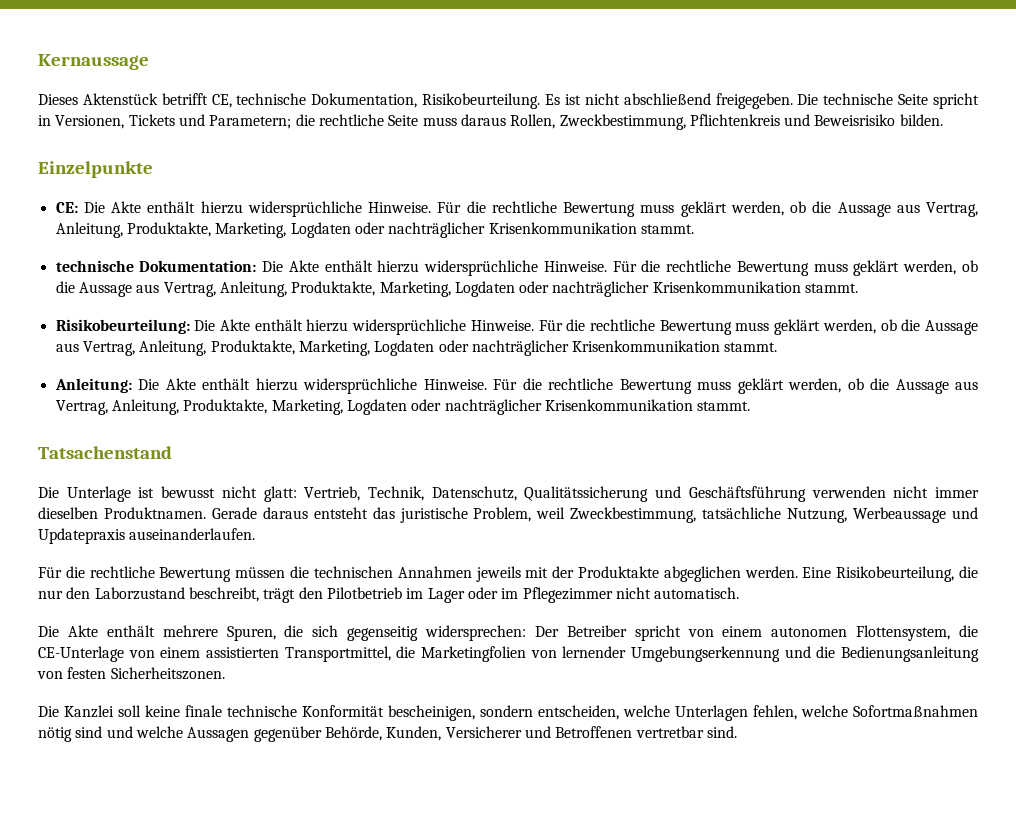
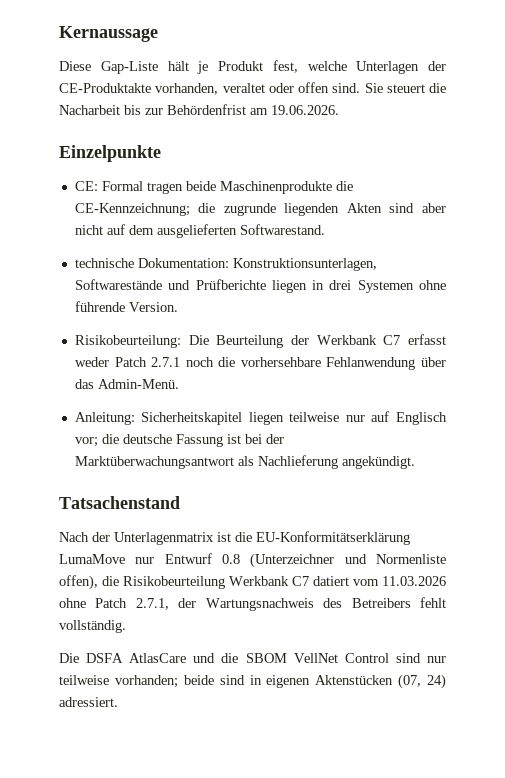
[38,93,980,109] [38,114,943,130] [38,161,153,178] [55,201,978,217] [55,222,694,238] [55,260,978,276] [55,281,859,297] [55,319,978,335] [55,340,778,356] [54,378,979,394] [55,399,751,415] [38,446,172,459] [38,486,979,502] [38,507,978,523] [38,528,256,544] [38,566,978,582] [38,587,740,603] [38,625,978,641] [38,646,979,662] [37,667,225,680] [38,705,978,721] [38,726,737,742] Dieses Aktenstück betrifft CE, technische Dokumentation, Risikobeurteilung. Es ist nicht abschließend freigegeben. Die technische Seite spricht in Versionen, Tickets und Parametern; die rechtliche Seite muss daraus Rollen, Zweckbestimmung, Pflichtenkreis und Beweisrisiko bilden. // Einzelpunkte // CE: Die Akte enthält hierzu widersprüchliche Hinweise. Für die rechtliche Bewertung muss geklärt werden, ob die Aussage aus Vertrag, Anleitung, Produktakte, Marketing, Logdaten oder nachträglicher Krisenkommunikation stammt. // technische Dokumentation: Die Akte enthält hierzu widersprüchliche Hinweise. Für die rechtliche Bewertung muss geklärt werden, ob die Aussage aus Vertrag, Anleitung, Produktakte, Marketing, Logdaten oder nachträglicher Krisenkommunikation stammt. // Risikobeurteilung: Die Akte enthält hierzu widersprüchliche Hinweise. Für die rechtliche Bewertung muss geklärt werden, ob die Aussage aus Vertrag, Anleitung, Produktakte, Marketing, Logdaten oder nachträglicher Krisenkommunikation stammt. // Anleitung: Die Akte enthält hierzu widersprüchliche Hinweise. Für die rechtliche Bewertung muss geklärt werden, ob die Aussage aus Vertrag, Anleitung, Produktakte, Marketing, Logdaten oder nachträglicher Krisenkommunikation stammt. // Tatsachenstand // Die Unterlage ist bewusst nicht glatt: Vertrieb, Technik, Datenschutz, Qualitätssicherung und Geschäftsführung verwenden nicht immer dieselben Produktnamen. Gerade daraus entsteht das juristische Problem, weil Zweckbestimmung, tatsächliche Nutzung, Werbeaussage und Updatepraxis auseinanderlaufen. // Für die rechtliche Bewertung müssen die technischen Annahmen jeweils mit der Produktakte abgeglichen werden. Eine Risikobeurteilung, die nur den Laborzustand beschreibt, trägt den Pilotbetrieb im Lager oder im Pflegezimmer nicht automatisch. // Die Akte enthält mehrere Spuren, die sich gegenseitig widersprechen: Der Betreiber spricht von einem autonomen Flottensystem, die CE-Unterlage von einem assistierten Transportmittel, die Marketingfolien von lernender Umgebungserkennung und die Bedienungsanleitung von festen Sicherheitszonen. // Die Kanzlei soll keine finale technische Konformität bescheinigen, sondern entscheiden, welche Unterlagen fehlen, welche Sofortmaßnahmen nötig sind und welche Aussagen gegenüber Behörde, Kunden, Versicherer und Betroffenen vertretbar sind. -> [59,60,446,74] [59,82,446,95] [59,104,339,115] [59,145,161,162] [74,181,353,194] [74,203,446,216] [74,224,325,238] [74,258,377,271] [74,279,446,293] [74,301,178,312] [74,334,447,348] [74,357,446,370] [74,379,179,389] [74,411,447,425] [74,434,284,447] [74,455,415,469] [59,496,180,509] [59,531,410,545] [59,553,446,568] [59,575,446,590] [59,597,446,611] [59,620,126,633] [59,653,446,663] [59,674,446,689] [59,697,118,707] Diese Gap-Liste hält je Produkt fest, welche Unterlagen der CE-Produktakte vorhanden, veraltet oder offen sind. Sie steuert die Nacharbeit bis zur Behördenfrist am 19.06.2026. // Einzelpunkte // CE: Formal tragen beide Maschinenprodukte die CE-Kennzeichnung; die zugrunde liegenden Akten sind aber nicht auf dem ausgelieferten Softwarestand. // technische Dokumentation: Konstruktionsunterlagen, Softwarestände und Prüfberichte liegen in drei Systemen ohne führende Version. // Risikobeurteilung: Die Beurteilung der Werkbank C7 erfasst weder Patch 2.7.1 noch die vorhersehbare Fehlanwendung über das Admin-Menü. // Anleitung: Sicherheitskapitel liegen teilweise nur auf Englisch vor; die deutsche Fassung ist bei der Marktüberwachungsantwort als Nachlieferung angekündigt. // Tatsachenstand // Nach der Unterlagenmatrix ist die EU-Konformitätserklärung LumaMove nur Entwurf 0.8 (Unterzeichner und Normenliste offen), die Risikobeurteilung Werkbank C7 datiert vom 11.03.2026 ohne Patch 2.7.1, der Wartungsnachweis des Betreibers fehlt vollständig. // Die DSFA AtlasCare und die SBOM VellNet Control sind nur teilweise vorhanden; beide sind in eigenen Aktenstücken (07, 24) adressiert.

